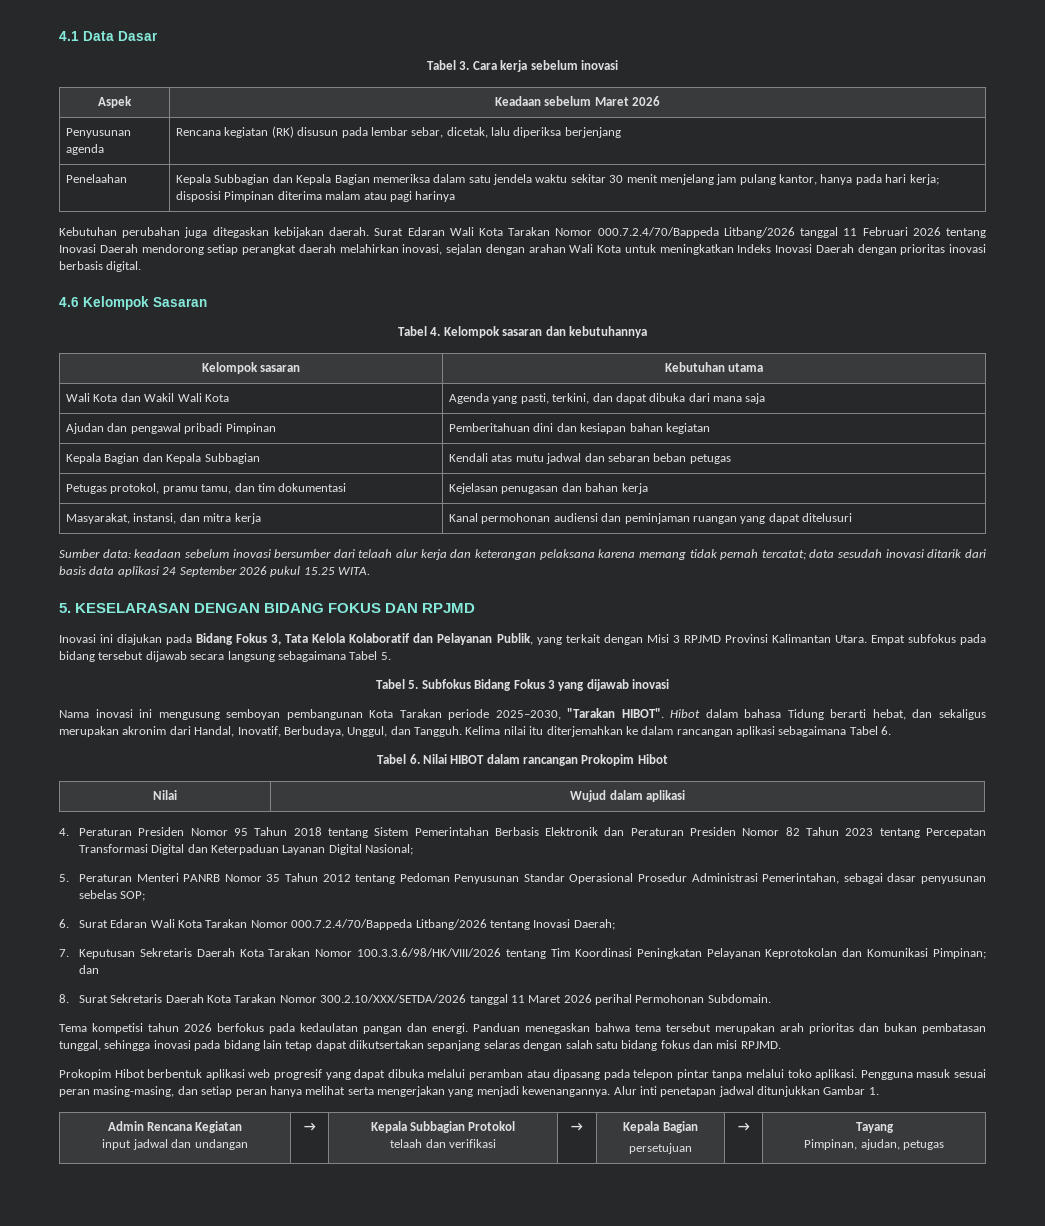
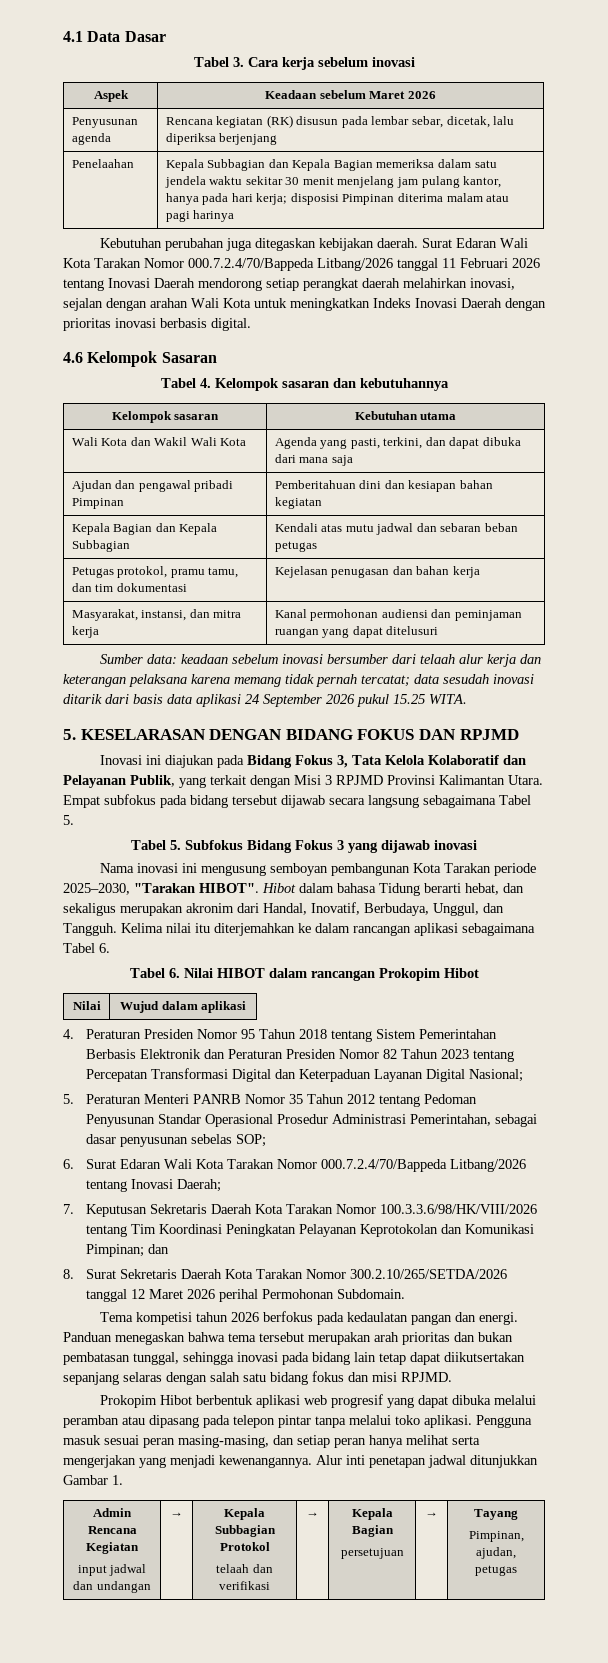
[320,994,525,1005] 300.2.10/XXX/SETDA/2026 tanggal 11 -> [350,1269,508,1279] [86,1289,146,1302] 300.2.10/265/SETDA/2026 tanggal 12

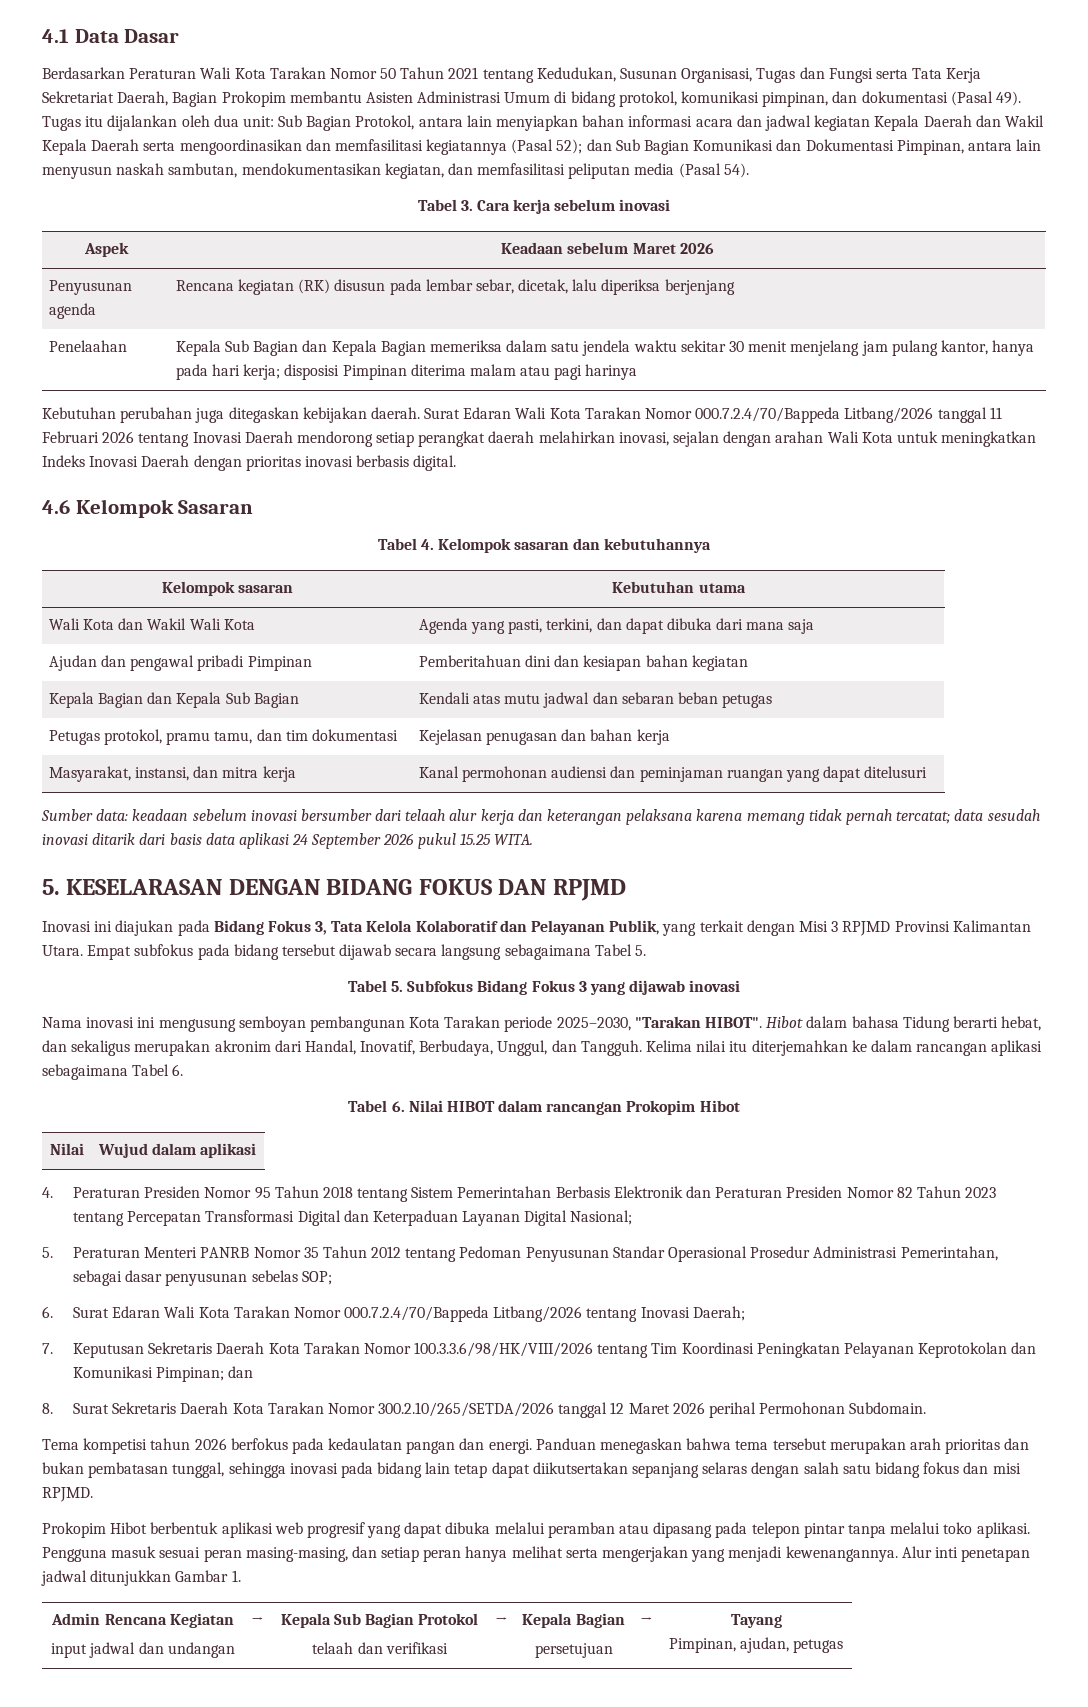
(166, 36) none -> [42,67,982,83] [42,91,1021,107] [42,115,1044,131] [42,139,1042,155] [42,163,749,179] // Berdasarkan Peraturan Wali Kota Tarakan Nomor 50 Tahun 2021 tentang Kedudukan, Susunan Organisasi, Tugas dan Fungsi serta Tata Kerja Sekretariat Daerah, Bagian Prokopim membantu Asisten Administrasi Umum di bidang protokol, komunikasi pimpinan, dan dokumentasi (Pasal 49). Tugas itu dijalankan oleh dua unit: Sub Bagian Protokol, antara lain menyiapkan bahan informasi acara dan jadwal kegiatan Kepala Daerah dan Wakil Kepala Daerah serta mengoordinasikan dan memfasilitasi kegiatannya (Pasal 52); dan Sub Bagian Komunikasi dan Dokumentasi Pimpinan, antara lain menyusun naskah sambutan, mendokumentasikan kegiatan, dan memfasilitasi peliputan media (Pasal 54).
[207,159,266,171] Subbagian -> [224,340,299,356] Sub Bagian
[71,540,130,552] Subbagian -> [225,692,299,708] Sub Bagian
[214,1525,276,1537] Subbagian -> [333,1613,415,1628] Sub Bagian

